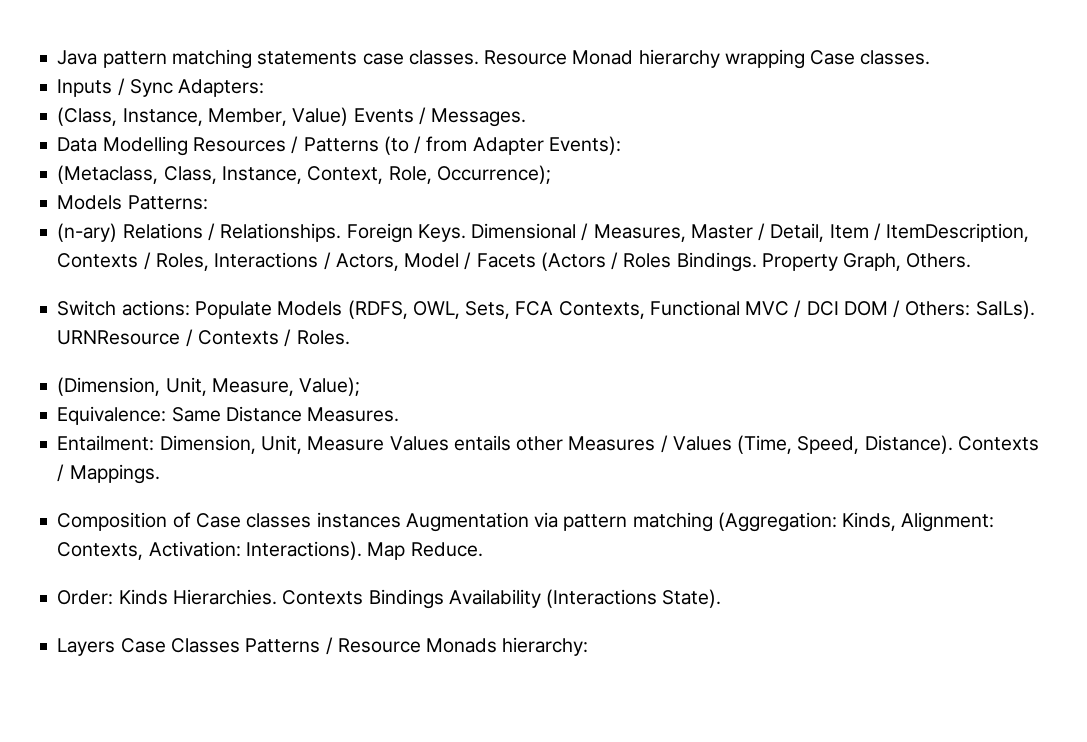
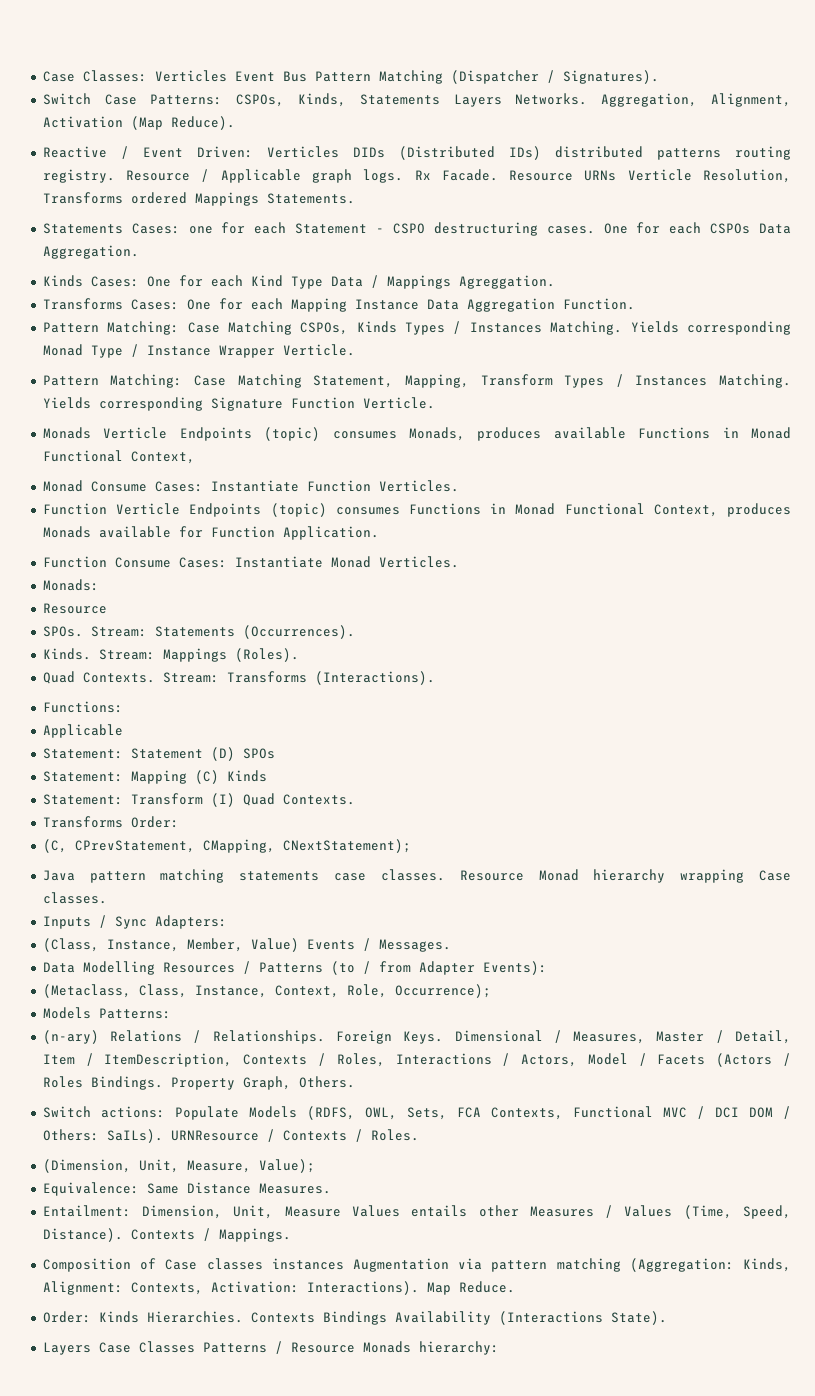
(57, 57) none -> [42,70,659,84] [42,93,791,107] [42,116,235,130] [42,146,791,160] [42,169,791,183] [42,192,355,206] [42,222,791,236] [42,245,139,259] [42,275,555,289] [42,298,635,312] [42,321,791,335] [42,344,355,358] [42,374,791,388] [42,397,435,411] [42,427,791,441] [42,450,195,464] [42,480,459,492] [42,503,791,517] [42,526,379,540] [42,556,459,568] [42,579,99,591] [42,603,107,614] [42,625,355,639] [42,648,299,662] [42,671,435,685] [42,701,123,713] [42,724,123,738] [42,747,275,761] [42,770,267,784] [42,793,355,807] [42,816,179,828] [42,839,411,853] Case Classes: Verticles Event Bus Pattern Matching (Dispatcher / Signatures). // Switch Case Patterns: CSPOs, Kinds, Statements Layers Networks. Aggregation, Alignment, Activation (Map Reduce). // Reactive / Event Driven: Verticles DIDs (Distributed IDs) distributed patterns routing registry. Resource / Applicable graph logs. Rx Facade. Resource URNs Verticle Resolution, Transforms ordered Mappings Statements. // Statements Cases: one for each Statement - CSPO destructuring cases. One for each CSPOs Data Aggregation. // Kinds Cases: One for each Kind Type Data / Mappings Agreggation. // Transforms Cases: One for each Mapping Instance Data Aggregation Function. // Pattern Matching: Case Matching CSPOs, Kinds Types / Instances Matching. Yields corresponding Monad Type / Instance Wrapper Verticle. // Pattern Matching: Case Matching Statement, Mapping, Transform Types / Instances Matching. Yields corresponding Signature Function Verticle. // Monads Verticle Endpoints (topic) consumes Monads, produces available Functions in Monad Functional Context, // Monad Consume Cases: Instantiate Function Verticles. // Function Verticle Endpoints (topic) consumes Functions in Monad Functional Context, produces Monads available for Function Application. // Function Consume Cases: Instantiate Monad Verticles. // Monads: // Resource // SPOs. Stream: Statements (Occurrences). // Kinds. Stream: Mappings (Roles). // Quad Contexts. Stream: Transforms (Interactions). // Functions: // Applicable // Statement: Statement (D) SPOs // Statement: Mapping (C) Kinds // Statement: Transform (I) Quad Contexts. // Transforms Order: // (C, CPrevStatement, CMapping, CNextStatement); //

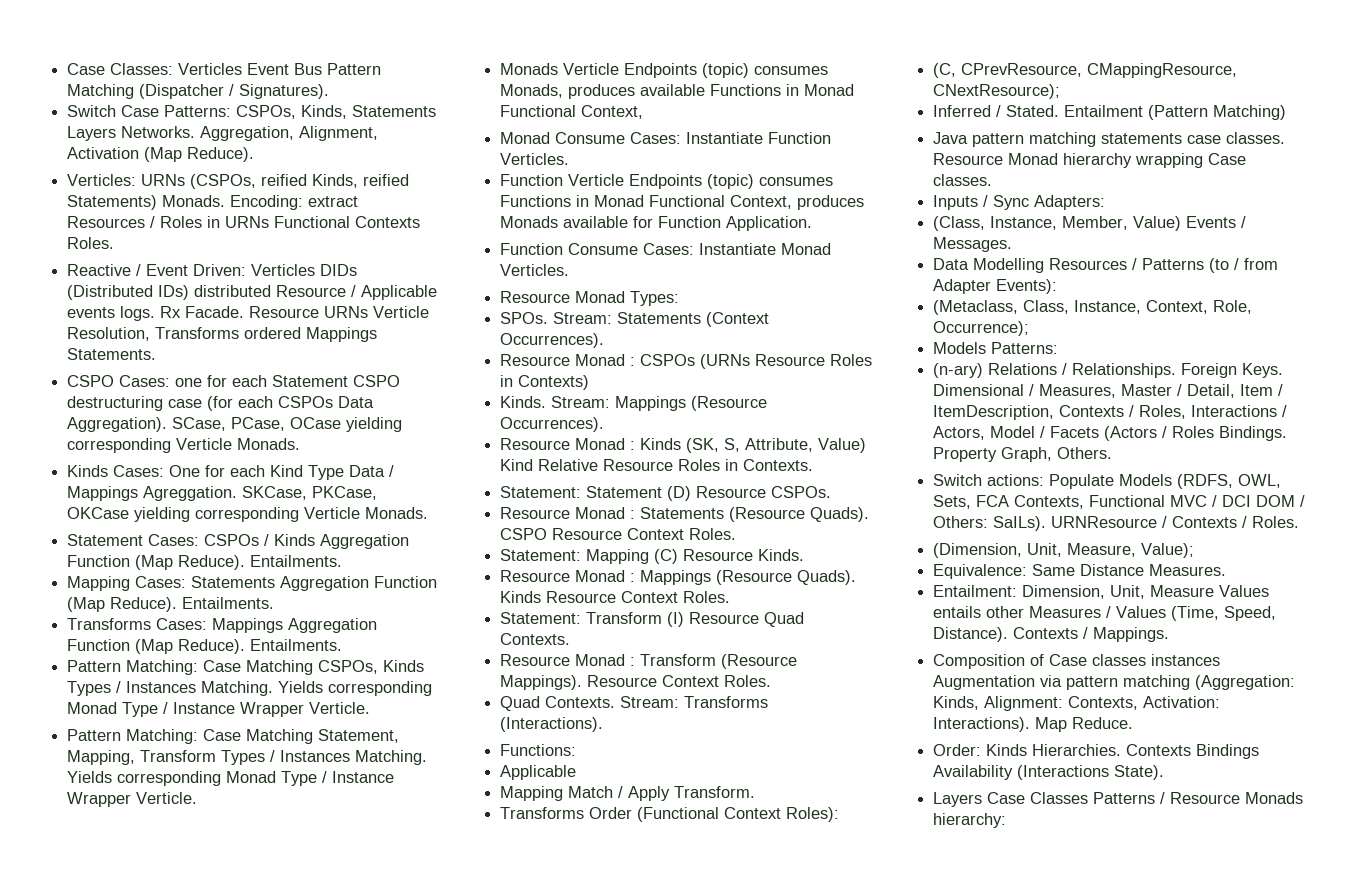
(235, 123) none -> [67,174,410,189] [67,195,359,210] [67,216,421,228] [67,237,115,249] // Verticles: URNs (CSPOs, reified Kinds, reified Statements) Monads. Encoding: extract Resources / Roles in URNs Functional Contexts Roles.
[656,146,791,160] [42,169,115,183] patterns routing registry. -> (272, 291) none
[311,169,352,183] graph -> [67,307,116,318] events
[42,223,123,234] Statements -> [67,375,115,387] CSPO
[376,228,385,233] - -> (349, 381) none
[546,222,791,234] [42,245,139,259] cases. One for each CSPOs Data Aggregation. -> [168,396,375,411] [67,417,403,432] [67,438,301,453] case (for each CSPOs Data Aggregation). SCase, PCase, OCase yielding corresponding Verticle Monads.
[42,298,635,312] // Transforms Cases: One for each Mapping Instance Data Aggregation Function. -> [242,486,378,500] [67,507,429,522] [67,534,410,549] [67,555,343,570] [67,576,438,591] [67,597,275,612] [67,618,378,633] [67,639,343,654] SKCase, PKCase, OKCase yielding corresponding Verticle Monads. // Statement Cases: CSPOs / Kinds Aggregation Function (Map Reduce). Entailments. // Mapping Cases: Statements Aggregation Function (Map Reduce). Entailments. // Transforms Cases: Mappings Aggregation Function (Map Reduce). Entailments.
[210,397,355,411] Signature Function -> [226,771,395,786] [67,792,132,807] Monad Type / Instance Wrapper
[42,579,99,591] [42,603,107,614] // Monads: // Resource -> [500,291,680,306] // Resource Monad Types:
[242,625,355,639] [42,648,299,662] (Occurrences). // Kinds. Stream: Mappings (Roles). -> [706,312,770,327] [500,333,605,348] [500,354,873,369] [500,375,590,390] [500,396,768,411] [500,417,605,432] [500,438,867,453] [500,459,814,471] [500,486,832,501] [500,507,870,522] [500,528,737,540] [500,549,805,564] [500,570,857,585] [500,591,731,603] [500,612,805,627] [500,633,571,645] [500,654,798,669] [500,675,772,690] (Context Occurrences). // Resource Monad : CSPOs (URNs Resource Roles in Contexts) // Kinds. Stream: Mappings (Resource Occurrences). // Resource Monad : Kinds (SK, S, Attribute, Value) Kind Relative Resource Roles in Contexts. // Statement: Statement (D) Resource CSPOs. // Resource Monad : Statements (Resource Quads). CSPO Resource Context Roles. // Statement: Mapping (C) Resource Kinds. // Resource Monad : Mappings (Resource Quads). Kinds Resource Context Roles. // Statement: Transform (I) Resource Quad Contexts. // Resource Monad : Transform (Resource Mappings). Resource Context Roles.
[42,747,275,761] [42,770,267,784] [42,793,355,807] [42,816,179,828] [42,839,411,853] Statement: Statement (D) SPOs // Statement: Mapping (C) Kinds // Statement: Transform (I) Quad Contexts. // Transforms Order: // (C, CPrevStatement, CMapping, CNextStatement); -> [500,786,756,801] [500,807,840,822] [933,63,1238,78] [933,84,1061,99] [933,105,1287,120] Mapping Match / Apply Transform. // Transforms Order (Functional Context Roles): // (C, CPrevResource, CMappingResource, CNextResource); // Inferred / Stated. Entailment (Pattern Matching)

